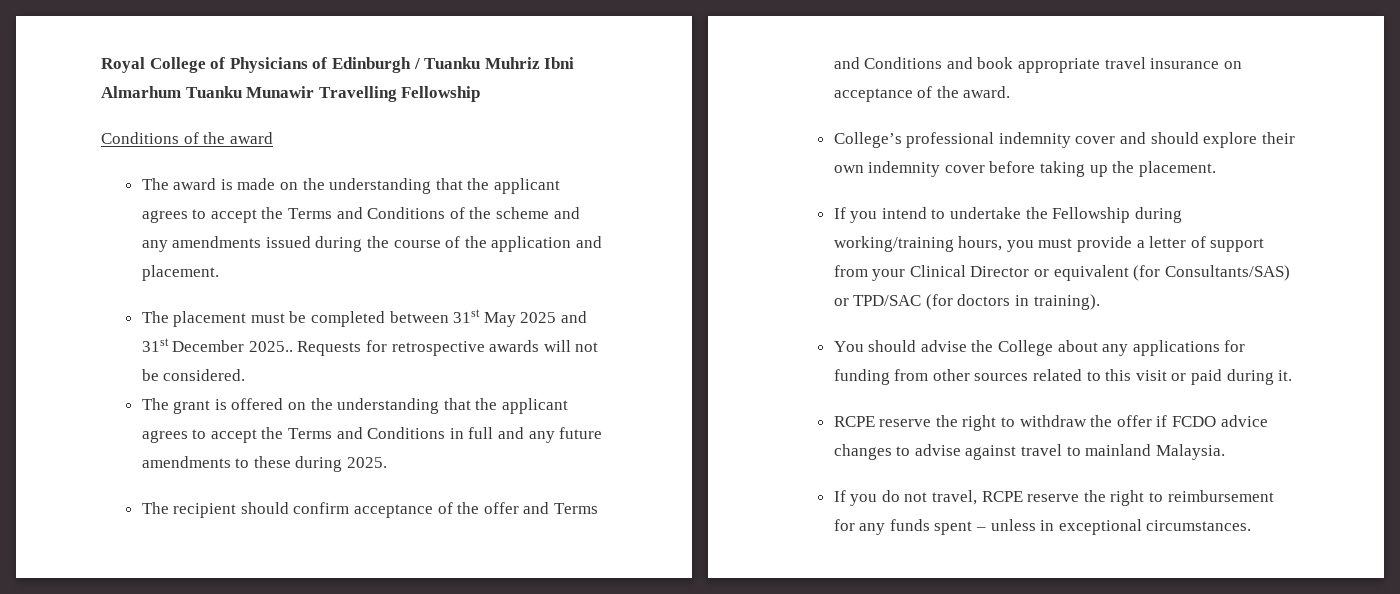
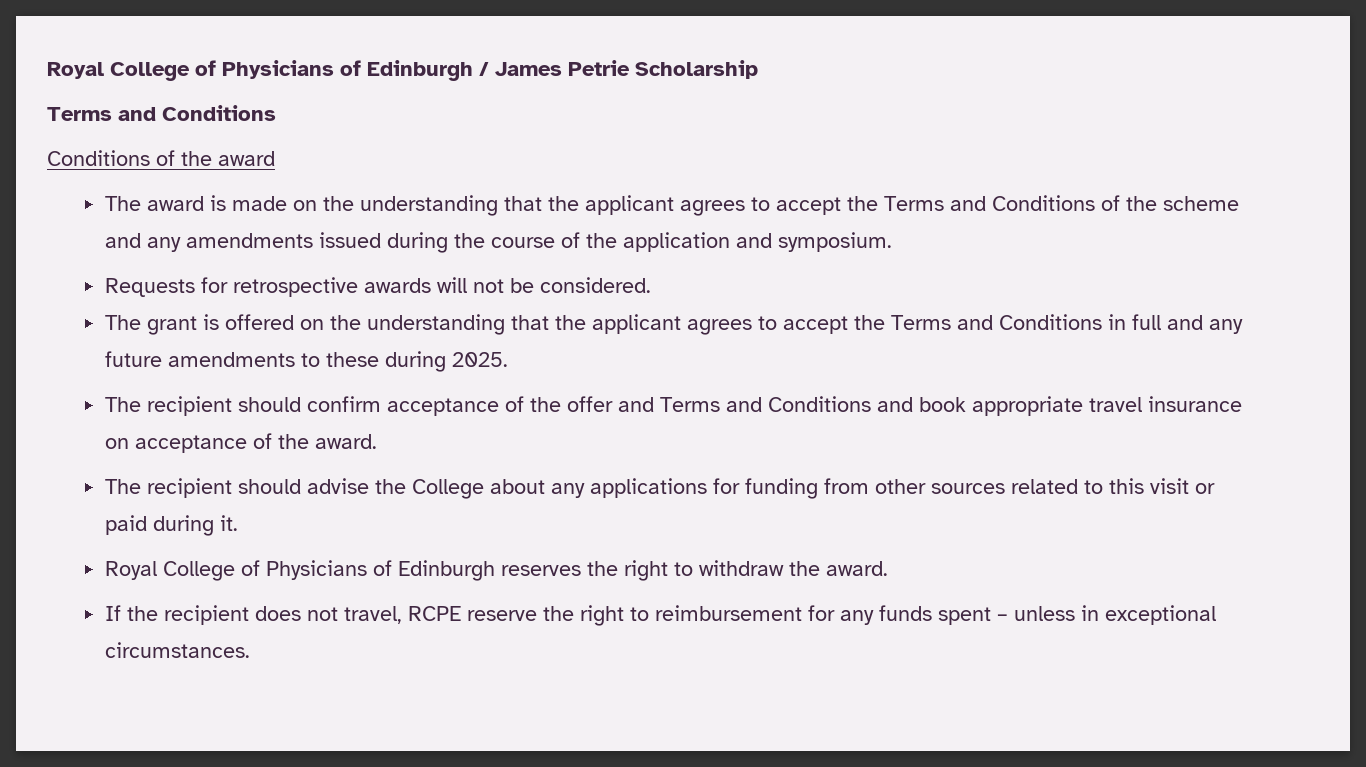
[424,57,575,69] [101,86,481,102] Tuanku Muhriz Ibni Almarhum Tuanku Munawir Travelling Fellowship -> [495,60,758,79] [47,105,276,121] James Petrie Scholarship // Terms and Conditions
[141,265,219,281] [141,309,588,327] [141,338,293,352] placement. // The placement must be completed between 31st May 2025 and 31st December 2025.. -> [777,232,892,252] symposium. //
[833,132,1295,148] [833,161,1216,177] [833,207,1182,223] [833,236,1265,252] [833,265,1290,281] [833,294,1100,310] [833,341,864,352] College’s professional indemnity cover and should explore their own indemnity cover before taking up the placement. // If you intend to undertake the Fellowship during working/training hours, you must provide a letter of support from your Clinical Director or equivalent (for Consultants/SAS) or TPD/SAC (for doctors in training). // You -> [104,478,232,498] The recipient
[833,416,932,427] RCPE reserve -> [104,560,581,581] Royal College of Physicians of Edinburgh reserves
[1116,415,1268,427] [833,444,1225,460] [833,490,900,506] offer if FCDO advice changes to advise against travel to mainland Malaysia. // If you do -> [825,561,888,576] [104,605,301,625] award. // If the recipient does

